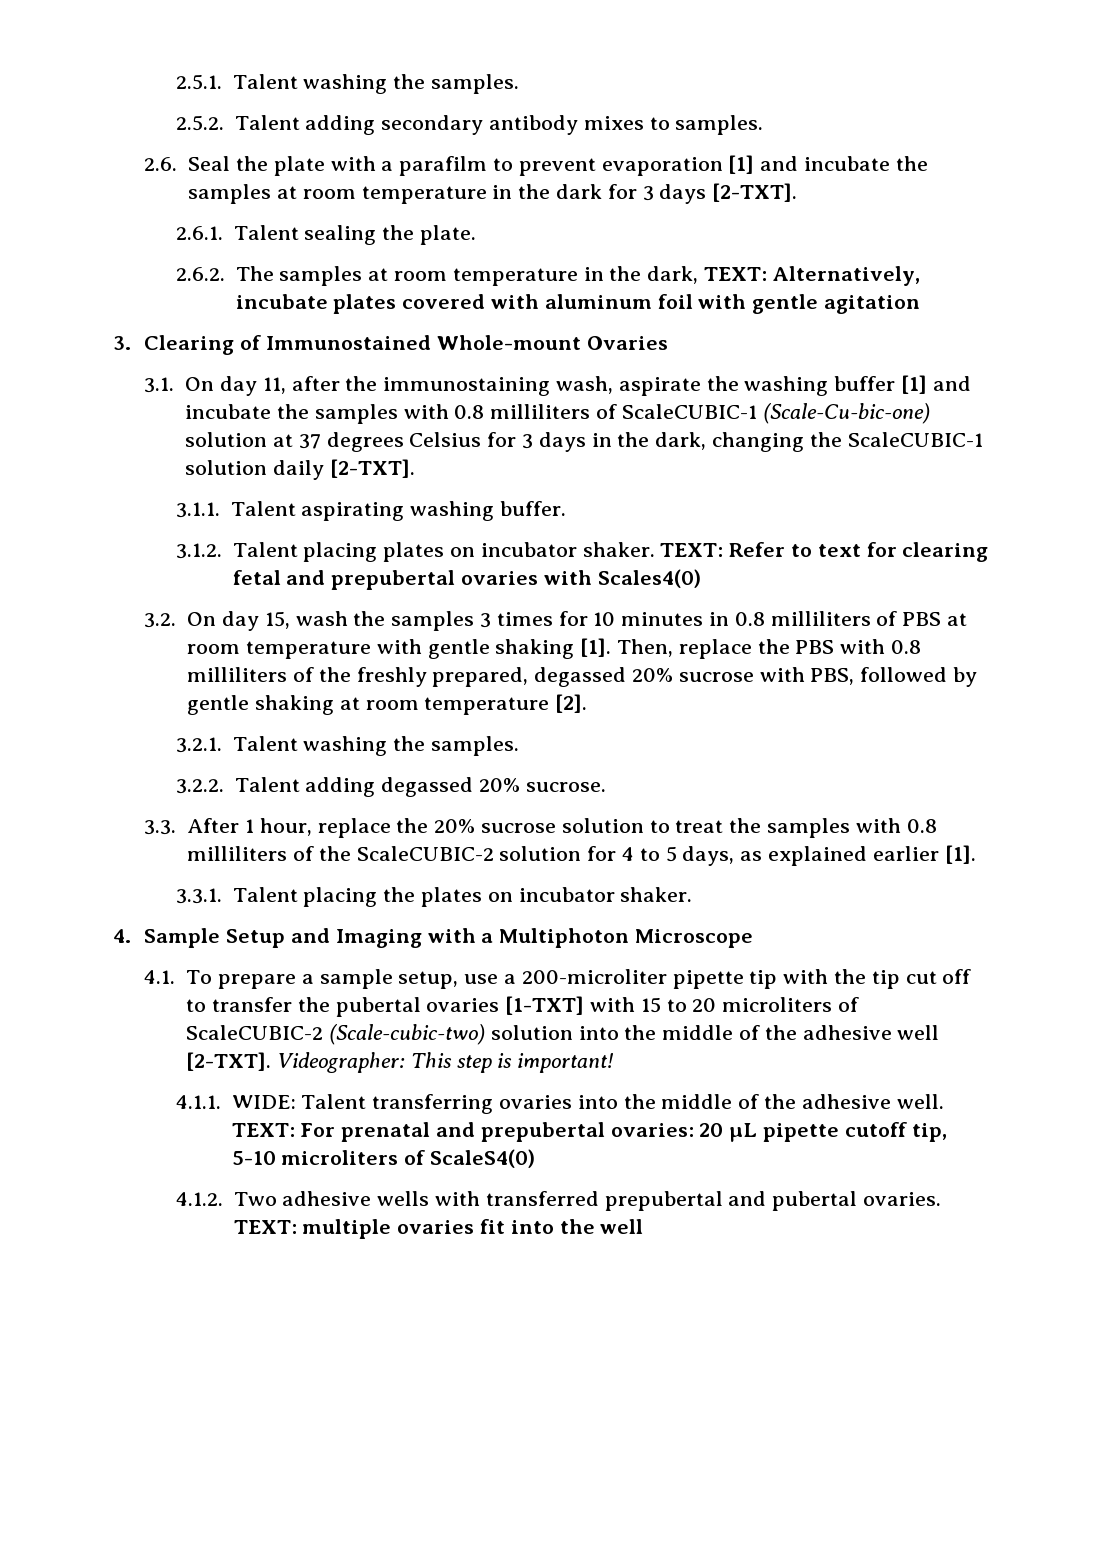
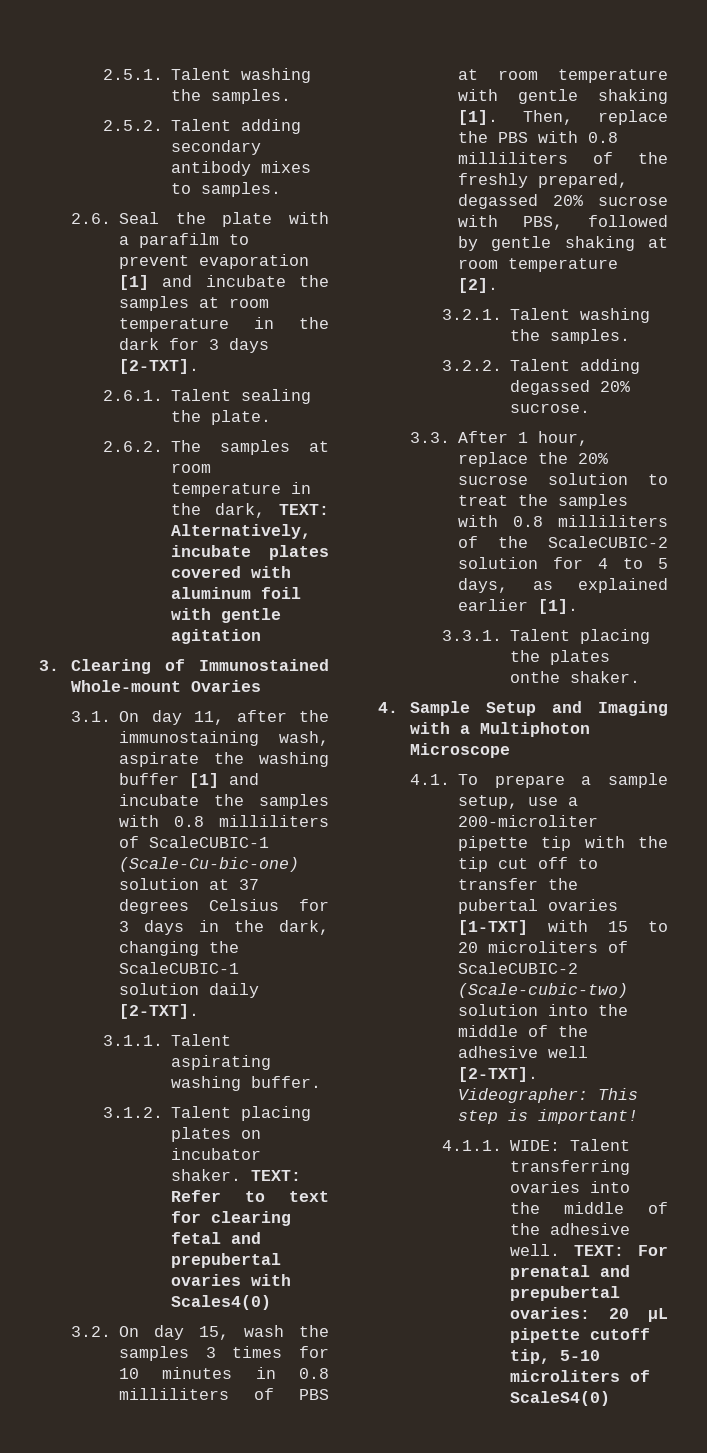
[487,887,615,902] on incubator -> [509,671,560,683] onthe
[175,1191,942,1211] [233,1219,644,1239] // 4.1.2. Two adhesive wells with transferred prepubertal and pubertal ovaries. TEXT: multiple ovaries fit into the well -> (610, 1398) none

